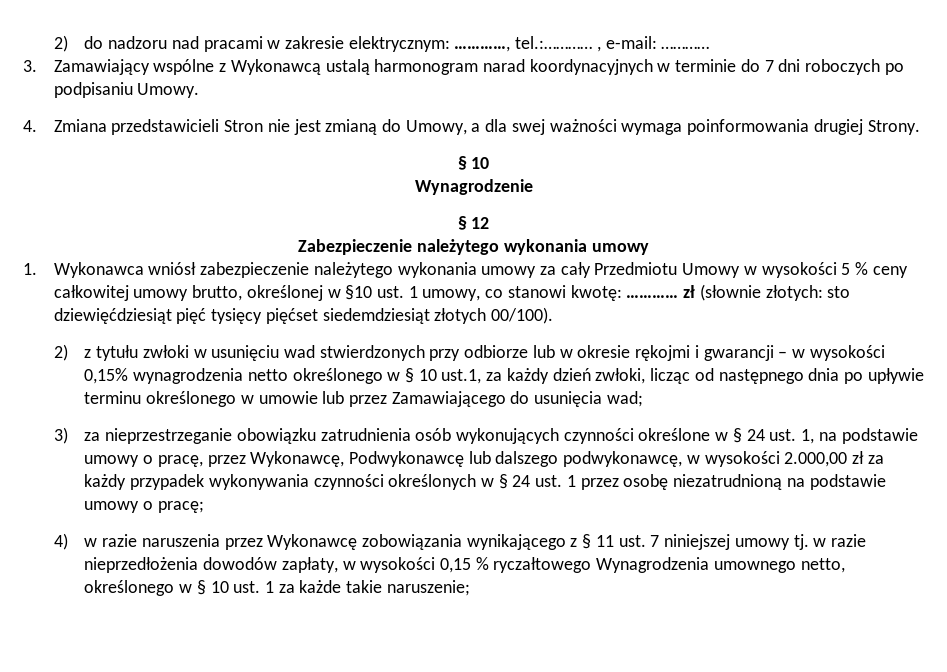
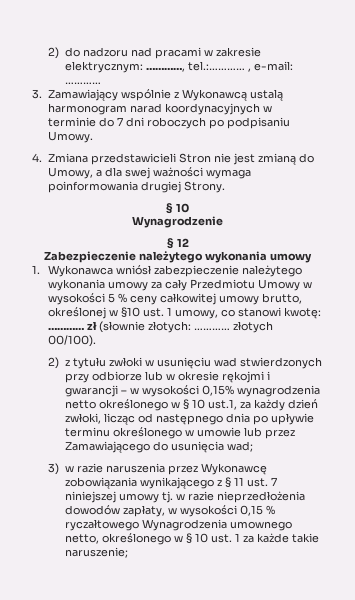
[153,59,215,75] wspólne -> [121,89,172,101] wspólnie
[827,286,851,298] [53,308,430,324] sto dziewięćdziesiąt pięć tysięcy pięćset siedemdziesiąt -> [194,328,231,330] …………
[84,428,918,444] [84,451,884,467] [84,474,886,490] [84,501,204,513] [53,533,68,550] za nieprzestrzeganie obowiązku zatrudnienia osób wykonujących czynności określone w § 24 ust. 1, na podstawie umowy o pracę, przez Wykonawcę, Podwykonawcę lub dalszego podwykonawcę, w wysokości 2.000,00 zł za każdy przypadek wykonywania czynności określonych w § 24 ust. 1 przez osobę niezatrudnioną na podstawie umowy o pracę; // 4) -> (60, 469) none

